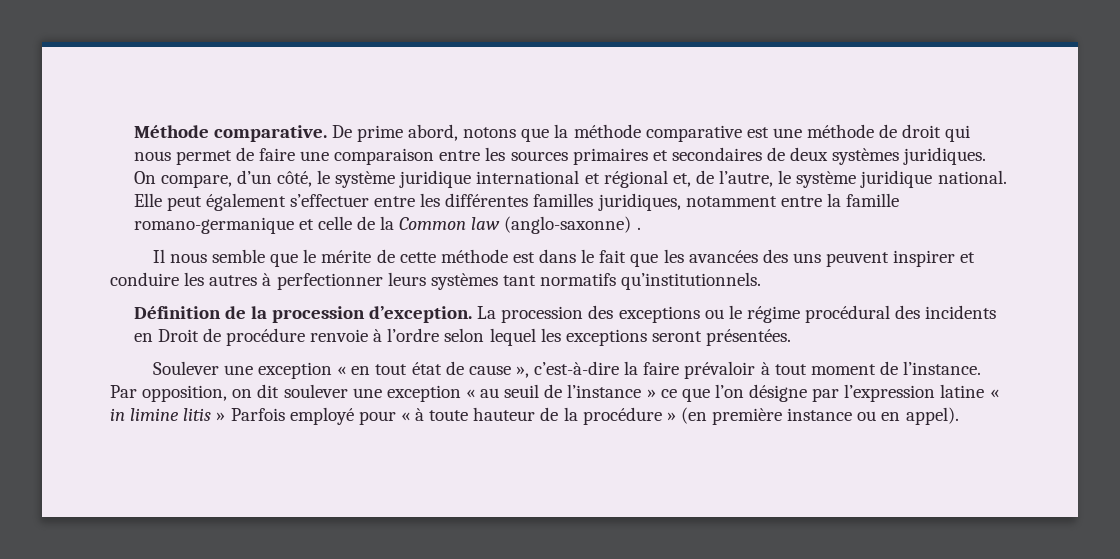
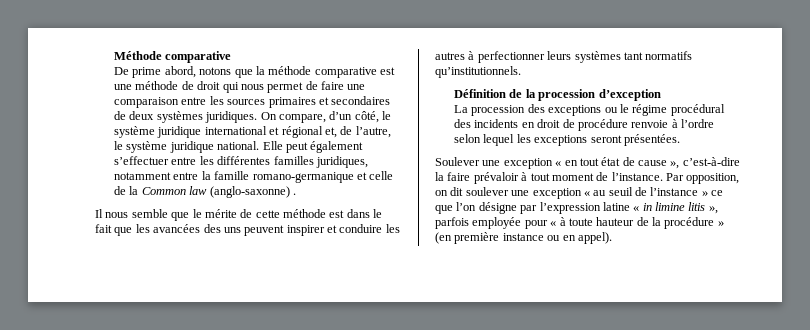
[213,125,327,142] comparative. -> [165,51,232,63] comparative //
[369,306,473,323] d’exception. -> [598,89,661,101] d’exception //
[157,329,199,342] Droit -> [537,119,561,128] droit
[216,407,354,425] » Parfois employé -> [708,206,718,214] [435,217,522,229] », parfois employée

